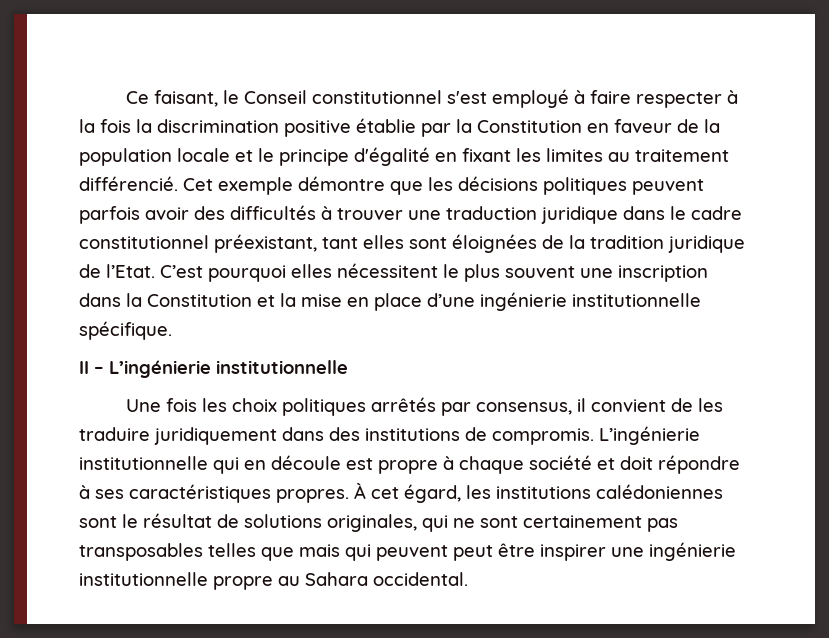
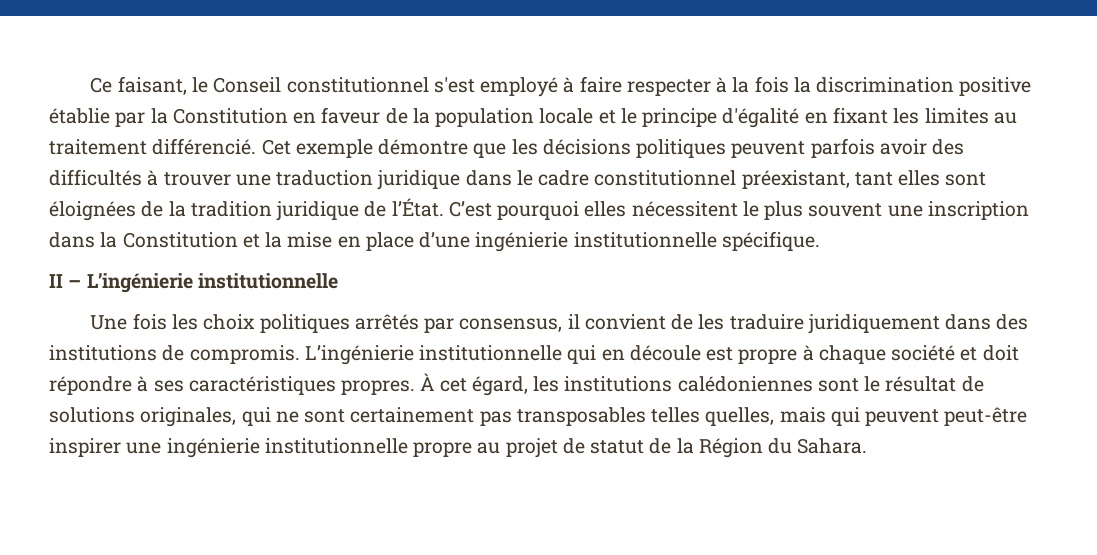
[106,264,155,278] l’Etat. -> [391,198,444,217] l’État.
[261,547,294,561] que -> [705,407,775,426] quelles,
[453,543,535,561] peut être -> [944,407,1028,426] peut-être
[305,572,468,586] Sahara occidental. -> [505,438,868,458] projet de statut de la Région du Sahara.

